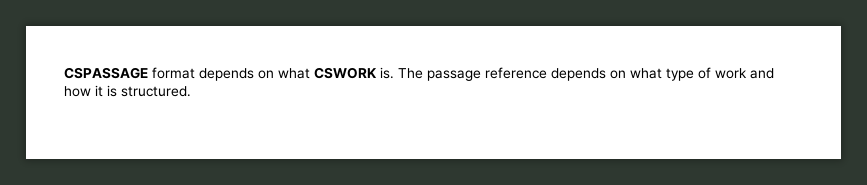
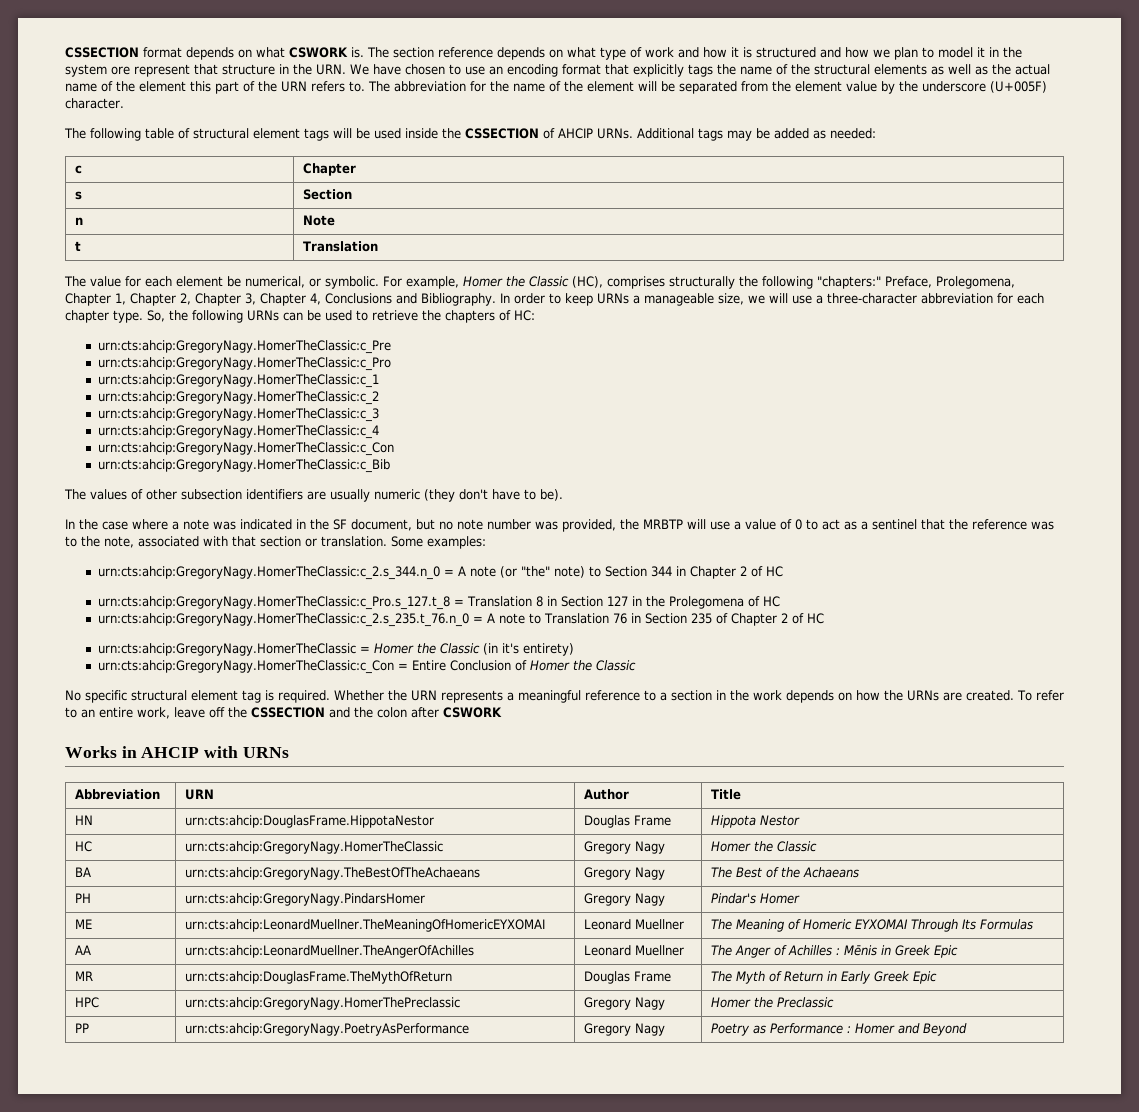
[64,67,148,79] CSPASSAGE -> [65,47,139,58] CSSECTION
[427,70,481,81] passage -> [393,47,434,58] section
[121,86,191,97] structured. -> [756,47,1022,60] [65,64,1050,77] [65,81,1047,94] [65,98,124,109] [64,128,876,141] [74,165,82,174] [302,163,356,176] [74,191,82,200] [302,189,352,200] [74,217,83,225] [302,215,335,226] [74,241,81,251] [302,241,378,252] [64,276,1015,289] [65,293,1044,306] [65,310,535,323] [97,340,391,354] [97,357,391,371] [97,374,379,388] [97,391,379,405] [97,408,379,422] [97,425,379,439] [97,442,394,456] [97,459,390,473] [64,489,563,502] [65,519,1054,532] [65,536,486,549] [97,566,783,580] [97,596,780,610] [97,613,824,627] [97,643,574,656] [97,660,636,674] [65,690,1064,703] [65,707,502,719] [65,746,289,758] [74,789,160,800] [184,789,214,800] [583,789,629,800] [710,789,741,800] [74,815,93,825] [184,815,434,828] [583,815,671,828] [710,815,800,828] [74,841,92,852] [184,841,443,854] [583,841,665,854] [710,841,817,852] [74,867,91,877] [184,867,480,880] [583,867,665,880] [710,867,859,878] [74,893,91,903] [184,893,425,906] [583,893,665,906] [710,893,800,904] [74,919,92,929] [184,919,545,932] [583,919,684,930] [710,919,1033,932] [74,945,91,955] [184,945,474,958] [583,945,684,956] [710,945,958,958] [74,971,93,981] [184,971,452,984] [583,971,671,984] [710,971,937,984] [74,997,99,1008] [184,997,460,1010] [583,997,665,1010] [710,997,834,1008] [74,1023,89,1033] [184,1023,469,1036] [583,1023,665,1036] [710,1023,967,1036] structured and how we plan to model it in the system ore represent that structure in the URN. We have chosen to use an encoding format that explicitly tags the name of the structural elements as well as the actual name of the element this part of the URN refers to. The abbreviation for the name of the element will be separated from the element value by the underscore (U+005F) character. // The following table of structural element tags will be used inside the CSSECTION of AHCIP URNs. Additional tags may be added as needed: // c | Chapter // s | Section // n | Note // t | Translation // The value for each element be numerical, or symbolic. For example, Homer the Classic (HC), comprises structurally the following "chapters:" Preface, Prolegomena, Chapter 1, Chapter 2, Chapter 3, Chapter 4, Conclusions and Bibliography. In order to keep URNs a manageable size, we will use a three-character abbreviation for each chapter type. So, the following URNs can be used to retrieve the chapters of HC: // urn:cts:ahcip:GregoryNagy.HomerTheClassic:c_Pre // urn:cts:ahcip:GregoryNagy.HomerTheClassic:c_Pro // urn:cts:ahcip:GregoryNagy.HomerTheClassic:c_1 // urn:cts:ahcip:GregoryNagy.HomerTheClassic:c_2 // urn:cts:ahcip:GregoryNagy.HomerTheClassic:c_3 // urn:cts:ahcip:GregoryNagy.HomerTheClassic:c_4 // urn:cts:ahcip:GregoryNagy.HomerTheClassic:c_Con // urn:cts:ahcip:GregoryNagy.HomerTheClassic:c_Bib // The values of other subsection identifiers are usually numeric (they don't have to be). // In the case where a note was indicated in the SF document, but no note number was provided, the MRBTP will use a value of 0 to act as a sentinel that the reference was to the note, associated with that section or translation. Some examples: // urn:cts:ahcip:GregoryNagy.HomerTheClassic:c_2.s_344.n_0 = A note (or "the" note) to Section 344 in Chapter 2 of HC // urn:cts:ahcip:GregoryNagy.HomerTheClassic:c_Pro.s_127.t_8 = Translation 8 in Section 127 in the Prolegomena of HC // urn:cts:ahcip:GregoryNagy.HomerTheClassic:c_2.s_235.t_76.n_0 = A note to Translation 76 in Section 235 of Chapter 2 of HC // urn:cts:ahcip:GregoryNagy.HomerTheClassic = Homer the Classic (in it's entirety) // urn:cts:ahcip:GregoryNagy.HomerTheClassic:c_Con = Entire Conclusion of Homer the Classic // No specific structural element tag is required. Whether the URN represents a meaningful reference to a section in the work depends on how the URNs are created. To refer to an entire work, leave off the CSSECTION and the colon after CSWORK // Works in AHCIP with URNs // Abbreviation | URN | Author | Title // HN | urn:cts:ahcip:DouglasFrame.HippotaNestor | Douglas Frame | Hippota Nestor // HC | urn:cts:ahcip:GregoryNagy.HomerTheClassic | Gregory Nagy | Homer the Classic // BA | urn:cts:ahcip:GregoryNagy.TheBestOfTheAchaeans | Gregory Nagy | The Best of the Achaeans // PH | urn:cts:ahcip:GregoryNagy.PindarsHomer | Gregory Nagy | Pindar's Homer // ME | urn:cts:ahcip:LeonardMuellner.TheMeaningOfHomericEYXOMAI | Leonard Muellner | The Meaning of Homeric EYXOMAI Through Its Formulas // AA | urn:cts:ahcip:LeonardMuellner.TheAngerOfAchilles | Leonard Muellner | The Anger of Achilles : Mēnis in Greek Epic // MR | urn:cts:ahcip:DouglasFrame.TheMythOfReturn | Douglas Frame | The Myth of Return in Early Greek Epic // HPC | urn:cts:ahcip:GregoryNagy.HomerThePreclassic | Gregory Nagy | Homer the Preclassic // PP | urn:cts:ahcip:GregoryNagy.PoetryAsPerformance | Gregory Nagy | Poetry as Performance : Homer and Beyond

